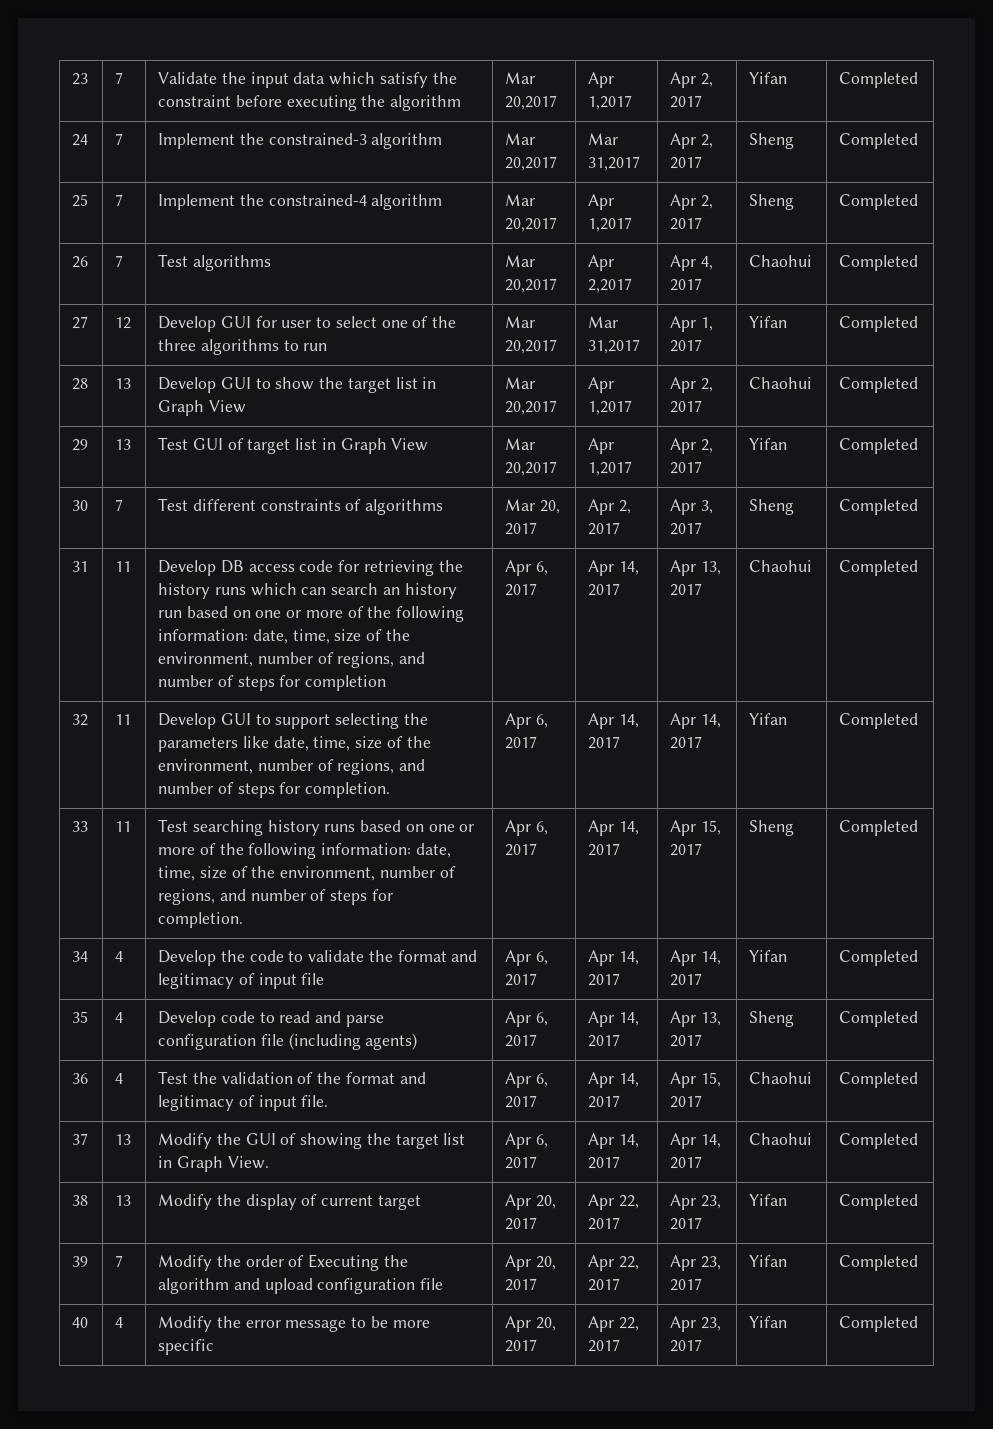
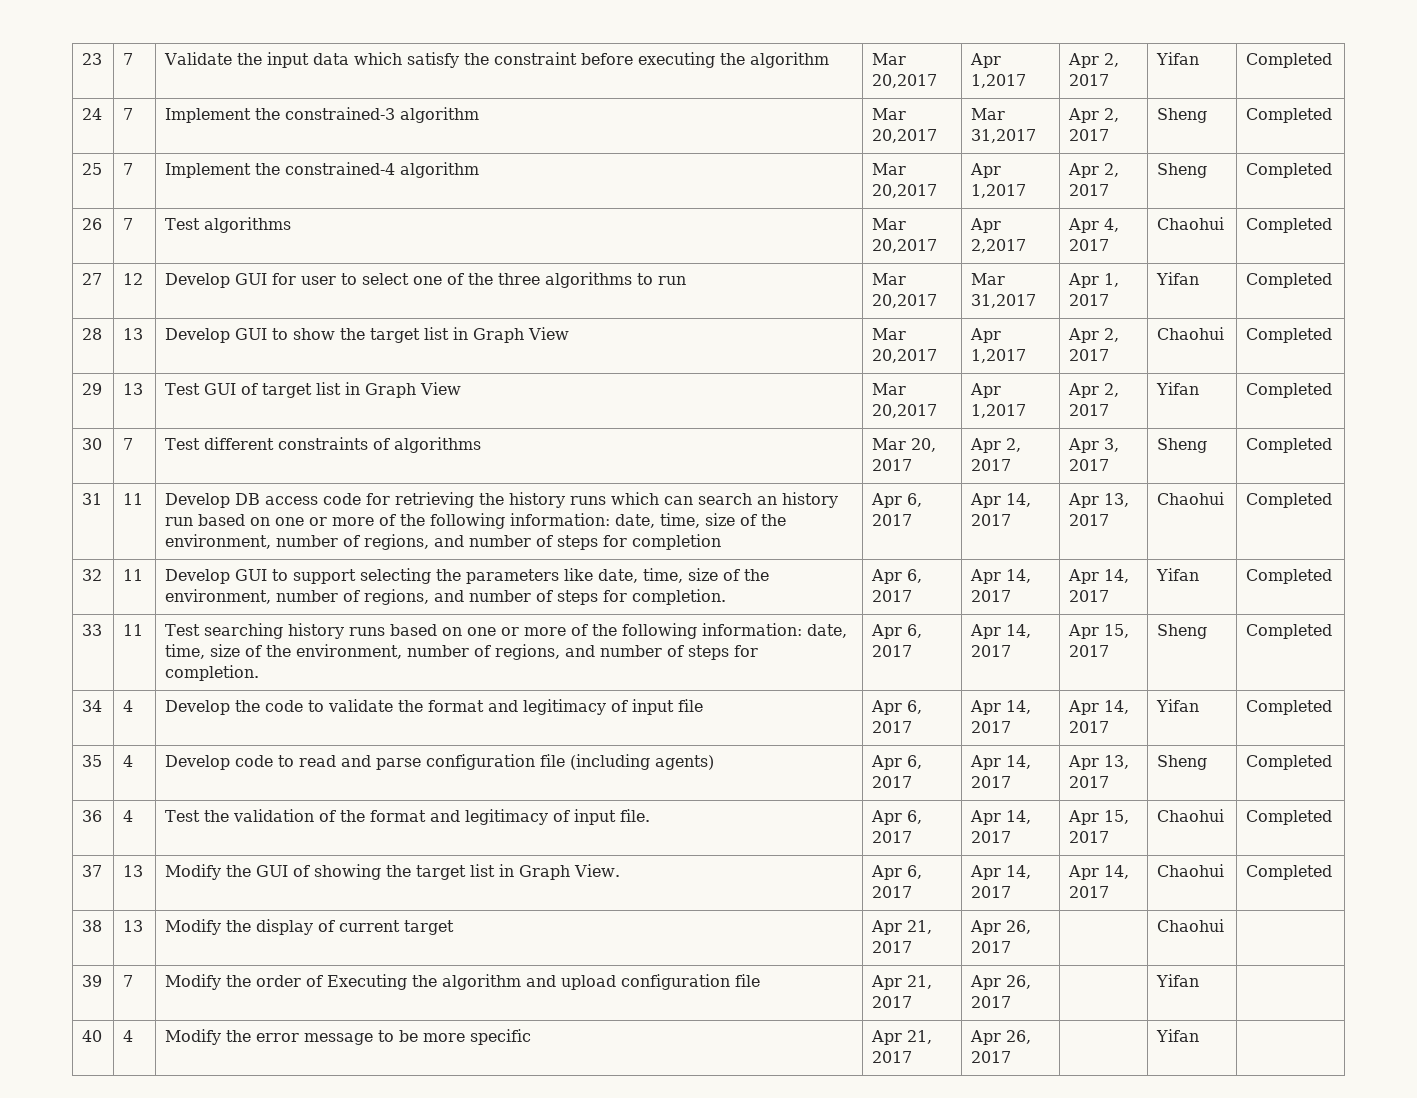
[535,1195,556,1209] [505,1217,538,1230] [588,1194,639,1210] [588,1217,621,1230] [670,1194,721,1210] [670,1217,703,1230] [749,1194,788,1206] [839,1194,919,1210] 20, 2017 | Apr 22, 2017 | Apr 23, 2017 | Yifan | Completed -> [907,920,933,934] [872,941,913,953] [970,920,1032,935] [971,941,1012,953] [1157,919,1225,932] 21, 2017 | Apr 26, 2017 | | Chaohui |
[535,1256,556,1270] [505,1278,538,1291] [588,1255,639,1271] [588,1278,621,1291] [670,1255,721,1271] [670,1278,703,1291] [749,1255,788,1267] [839,1255,919,1271] 20, 2017 | Apr 22, 2017 | Apr 23, 2017 | Yifan | Completed -> [907,975,933,989] [872,996,913,1008] [970,975,1032,990] [971,996,1012,1008] [1156,974,1200,987] 21, 2017 | Apr 26, 2017 | | Yifan |
[535,1317,556,1331] [505,1339,538,1352] [588,1316,639,1332] [588,1339,621,1352] [670,1316,721,1332] [670,1339,703,1352] [749,1316,788,1328] [839,1316,919,1332] 20, 2017 | Apr 22, 2017 | Apr 23, 2017 | Yifan | Completed -> [907,1030,933,1044] [872,1051,913,1063] [970,1030,1032,1045] [971,1051,1012,1063] [1156,1029,1200,1042] 21, 2017 | Apr 26, 2017 | | Yifan |

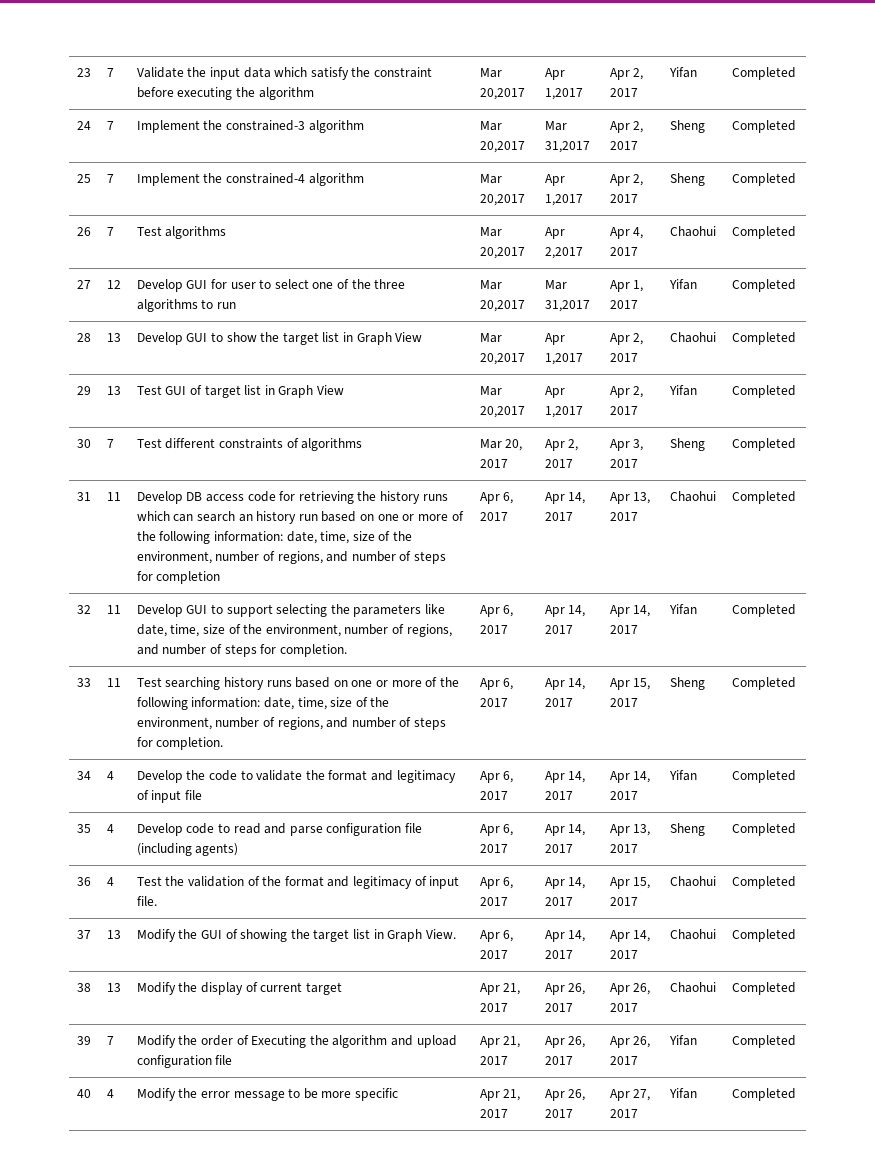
[1157,919,1225,932] | Chaohui | -> [609,983,651,995] [609,1003,638,1012] [669,982,716,993] [731,982,796,995] Apr 26, 2017 | Chaohui | Completed
[1156,974,1200,987] | Yifan | -> [609,1036,651,1048] [609,1056,638,1065] [668,1035,697,1046] [731,1035,796,1048] Apr 26, 2017 | Yifan | Completed
[1156,1029,1200,1042] | Yifan | -> [609,1089,651,1101] [609,1109,638,1118] [668,1088,697,1099] [731,1088,796,1101] Apr 27, 2017 | Yifan | Completed

